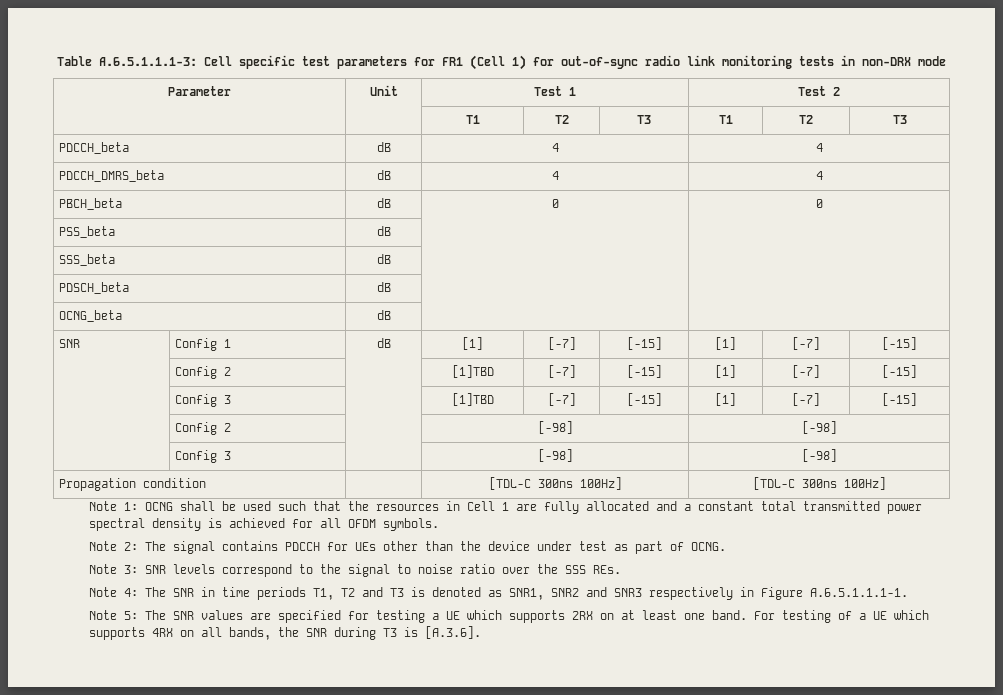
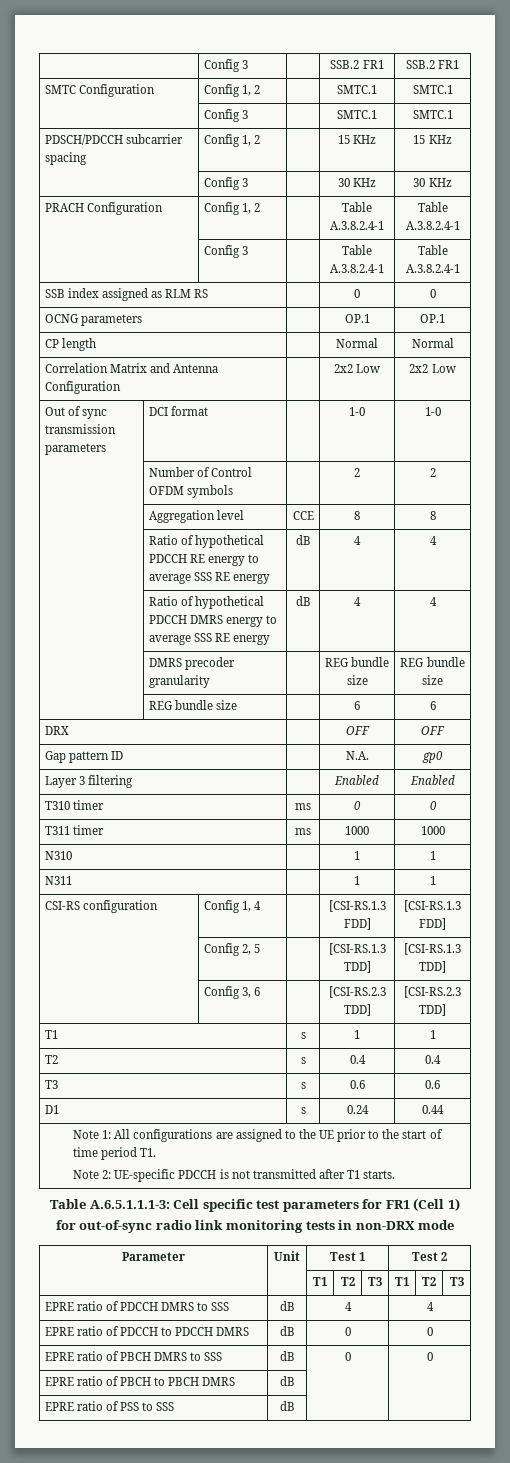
(57, 61) none -> [203,59,248,72] [330,60,384,69] [405,60,460,69] [44,84,155,97] [203,84,261,97] [337,85,378,94] [412,85,453,94] [203,109,248,122] [337,110,378,119] [412,110,453,119] [44,134,183,145] [44,152,87,165] [203,134,261,147] [337,135,377,144] [413,135,452,144] [203,177,248,190] [337,178,377,187] [413,178,452,187] [44,202,163,215] [203,202,261,215] [342,202,373,212] [330,221,385,230] [417,202,448,212] [405,221,460,230] [203,245,248,258] [342,245,373,255] [330,264,385,273] [417,245,448,255] [405,264,460,273] [44,288,209,301] [354,289,361,298] [429,289,436,298] [44,314,142,326] [344,314,370,323] [420,314,446,323] [44,338,96,351] [336,338,379,348] [411,338,454,348] [44,363,219,373] [44,381,121,394] [333,364,381,373] [409,364,456,373] [44,406,108,419] [44,424,116,434] [44,443,106,455] [148,406,208,416] [349,407,366,416] [424,407,441,416] [148,467,253,477] [148,485,233,498] [354,468,361,477] [429,468,436,477] [148,510,244,523] [292,511,314,520] [354,511,361,520] [429,511,436,520] [148,535,265,548] [148,554,260,566] [148,572,271,584] [295,535,311,545] [354,536,362,545] [429,536,437,545] [148,596,265,609] [148,615,278,627] [148,633,271,645] [295,596,311,606] [354,597,362,606] [429,597,437,606] [148,657,235,670] [148,675,210,688] [324,657,390,667] [346,675,368,685] [400,657,465,667] [422,675,444,685] [148,700,238,710] [354,701,361,710] [429,701,436,710] [44,726,69,735] [345,726,370,735] [421,726,446,735] [44,751,124,763] [345,751,369,760] [422,751,444,763] [44,775,134,788] [334,775,380,785] [409,775,455,785] [44,800,104,810] [295,803,311,810] [354,801,362,810] [429,801,437,810] [44,825,104,835] [295,828,311,835] [345,826,370,835] [420,826,445,835] [44,851,72,860] [354,851,361,860] [429,851,436,860] [44,876,72,885] [354,876,361,885] [429,876,436,885] [44,900,158,913] [203,900,262,913] [328,900,386,912] [343,918,371,930] [404,900,462,912] [419,918,447,930] [203,943,261,956] [328,943,386,955] [343,961,371,973] [404,943,462,955] [419,961,447,973] [203,986,261,999] [328,986,386,998] [343,1004,371,1016] [404,986,462,998] [419,1004,447,1016] [44,1030,58,1039] [300,1032,306,1039] [354,1030,361,1039] [429,1030,436,1039] [44,1055,58,1064] [300,1057,306,1064] [349,1055,366,1064] [425,1055,442,1064] [44,1080,58,1089] [300,1082,306,1089] [349,1080,365,1089] [425,1080,441,1089] [44,1105,59,1114] [300,1107,306,1114] [346,1105,369,1114] [422,1105,445,1114] [73,1129,443,1142] [73,1147,157,1160] [73,1169,396,1182] | Config 3 | | SSB.2 FR1 | SSB.2 FR1 // SMTC Configuration | Config 1, 2 | | SMTC.1 | SMTC.1 // | Config 3 | | SMTC.1 | SMTC.1 // PDSCH/PDCCH subcarrier spacing | Config 1, 2 | | 15 KHz | 15 KHz // | Config 3 | | 30 KHz | 30 KHz // PRACH Configuration | Config 1, 2 | | Table A.3.8.2.4-1 | Table A.3.8.2.4-1 // | Config 3 | | Table A.3.8.2.4-1 | Table A.3.8.2.4-1 // SSB index assigned as RLM RS | | 0 | 0 // OCNG parameters | | OP.1 | OP.1 // CP length | | Normal | Normal // Correlation Matrix and Antenna Configuration | | 2x2 Low | 2x2 Low // Out of sync transmission parameters | DCI format | | 1-0 | 1-0 // | Number of Control OFDM symbols | | 2 | 2 // | Aggregation level | CCE | 8 | 8 // | Ratio of hypothetical PDCCH RE energy to average SSS RE energy | dB | 4 | 4 // | Ratio of hypothetical PDCCH DMRS energy to average SSS RE energy | dB | 4 | 4 // | DMRS precoder granularity | | REG bundle size | REG bundle size // | REG bundle size | | 6 | 6 // DRX | | OFF | OFF // Gap pattern ID | | N.A. | gp0 // Layer 3 filtering | | Enabled | Enabled // T310 timer | ms | 0 | 0 // T311 timer | ms | 1000 | 1000 // N310 | | 1 | 1 // N311 | | 1 | 1 // CSI-RS configuration | Config 1, 4 | | [CSI-RS.1.3 FDD] | [CSI-RS.1.3 FDD] // | Config 2, 5 | | [CSI-RS.1.3 TDD] | [CSI-RS.1.3 TDD] // | Config 3, 6 | | [CSI-RS.2.3 TDD] | [CSI-RS.2.3 TDD] // T1 | s | 1 | 1 // T2 | s | 0.4 | 0.4 // T3 | s | 0.6 | 0.6 // D1 | s | 0.24 | 0.44 // Note 1: All configurations are assigned to the UE prior to the start of time period T1. // Note 2: UE-specific PDCCH is not transmitted after T1 starts. //
[58,142,129,154] [376,142,391,152] [551,143,559,152] [815,143,823,152] [58,170,164,182] [376,170,391,180] [551,171,559,180] [815,171,823,180] [58,198,122,210] [376,198,391,208] [551,199,559,208] [815,199,823,208] [58,226,115,238] [376,226,391,236] [58,254,115,266] [376,254,391,264] [58,282,129,294] [376,282,391,292] [58,310,122,322] [376,310,391,320] [58,339,80,348] [174,338,231,351] [376,338,391,348] [462,337,483,350] [547,337,576,350] [626,337,662,350] [715,337,736,350] [792,337,820,350] [882,337,917,350] [174,366,231,379] [451,365,494,378] [547,365,576,378] [626,365,662,378] [715,365,736,378] [792,365,820,378] [882,365,917,378] [174,394,231,407] [451,393,494,406] [547,393,576,406] [626,393,662,406] [715,393,736,406] [792,393,820,406] [882,393,917,406] [174,422,231,435] [537,421,573,434] [801,421,837,434] [174,450,231,463] [537,449,573,462] [801,449,837,462] [58,478,206,491] [488,477,622,490] [752,477,886,490] [88,501,922,514] [88,518,439,531] [88,541,726,554] [88,564,621,577] [88,587,908,600] [88,610,929,623] [88,626,481,640] PDCCH_beta | dB | 4 | 4 // PDCCH_DMRS_beta | dB | 4 | 4 // PBCH_beta | dB | 0 | 0 // PSS_beta | dB | | // SSS_beta | dB | | // PDSCH_beta | dB | | // OCNG_beta | dB | | // SNR | Config 1 | dB | [1] | [-7] | [-15] | [1] | [-7] | [-15] // | Config 2 | | [1]TBD | [-7] | [-15] | [1] | [-7] | [-15] // | Config 3 | | [1]TBD | [-7] | [-15] | [1] | [-7] | [-15] // | Config 2 | | [-98] | [-98] // | Config 3 | | [-98] | [-98] // Propagation condition | | [TDL-C 300ns 100Hz] | [TDL-C 300ns 100Hz] // Note 1: OCNG shall be used such that the resources in Cell 1 are fully allocated and a constant total transmitted power spectral density is achieved for all OFDM symbols. // Note 2: The signal contains PDCCH for UEs other than the device under test as part of OCNG. // Note 3: SNR levels correspond to the signal to noise ratio over the SSS REs. // Note 4: The SNR in time periods T1, T2 and T3 is denoted as SNR1, SNR2 and SNR3 respectively in Figure A.6.5.1.1.1-1. // Note 5: The SNR values are specified for testing a UE which supports 2RX on at least one band. For testing of a UE which supports 4RX on all bands, the SNR during T3 is [A.3.6]. -> [44,1301,230,1311] [279,1301,295,1311] [344,1302,352,1311] [426,1302,434,1311] [44,1326,250,1336] [279,1326,295,1336] [344,1327,351,1336] [426,1327,433,1336] [44,1351,223,1361] [279,1351,295,1361] [344,1352,351,1361] [426,1352,433,1361] [44,1376,236,1386] [279,1376,295,1386] [44,1401,175,1411] [279,1401,295,1411] EPRE ratio of PDCCH DMRS to SSS | dB | 4 | 4 // EPRE ratio of PDCCH to PDCCH DMRS | dB | 0 | 0 // EPRE ratio of PBCH DMRS to SSS | dB | 0 | 0 // EPRE ratio of PBCH to PBCH DMRS | dB | | // EPRE ratio of PSS to SSS | dB | |

